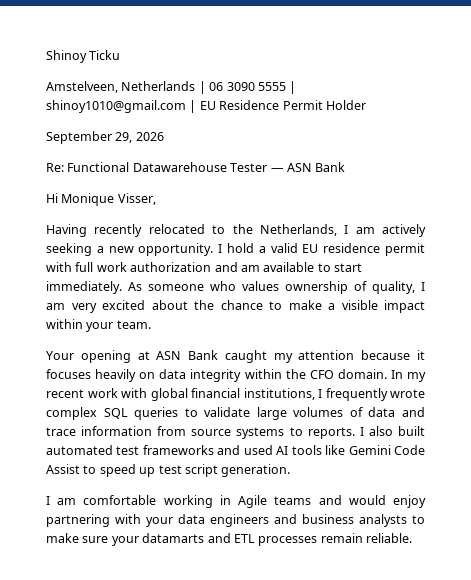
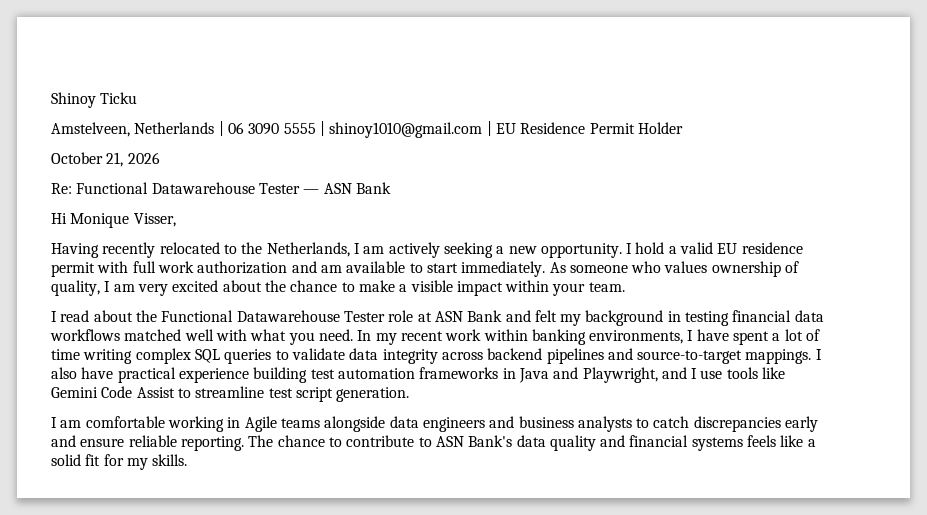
[46,131,133,144] September 29, -> [51,152,124,167] October 21,
[46,350,425,363] [46,369,427,382] [46,388,425,401] Your opening at ASN Bank caught my attention because it focuses heavily on data integrity within the CFO domain. In my recent work with global financial institutions, I frequently wrote -> [51,310,824,326] [50,329,821,345] [51,349,133,364] I read about the Functional Datawarehouse Tester role at ASN Bank and felt my background in testing financial data workflows matched well with what you need. In my recent work within banking environments, I have spent a lot of time writing
[256,407,425,420] [46,426,425,439] [46,445,289,455] large volumes of data and trace information from source systems to reports. I also built automated test frameworks and used AI -> [349,348,822,364] [51,367,723,383] data integrity across backend pipelines and source-to-target mappings. I also have practical experience building test automation frameworks in Java and Playwright, and I use
[99,464,156,477] speed up -> [195,386,265,398] streamline
[318,495,427,508] [46,514,173,527] and would enjoy partnering with your -> [324,416,386,432] alongside
[46,533,412,546] make sure your datamarts and ETL processes remain reliable. -> [653,416,819,432] [51,435,816,451] [51,454,188,470] catch discrepancies early and ensure reliable reporting. The chance to contribute to ASN Bank's data quality and financial systems feels like a solid fit for my skills.

